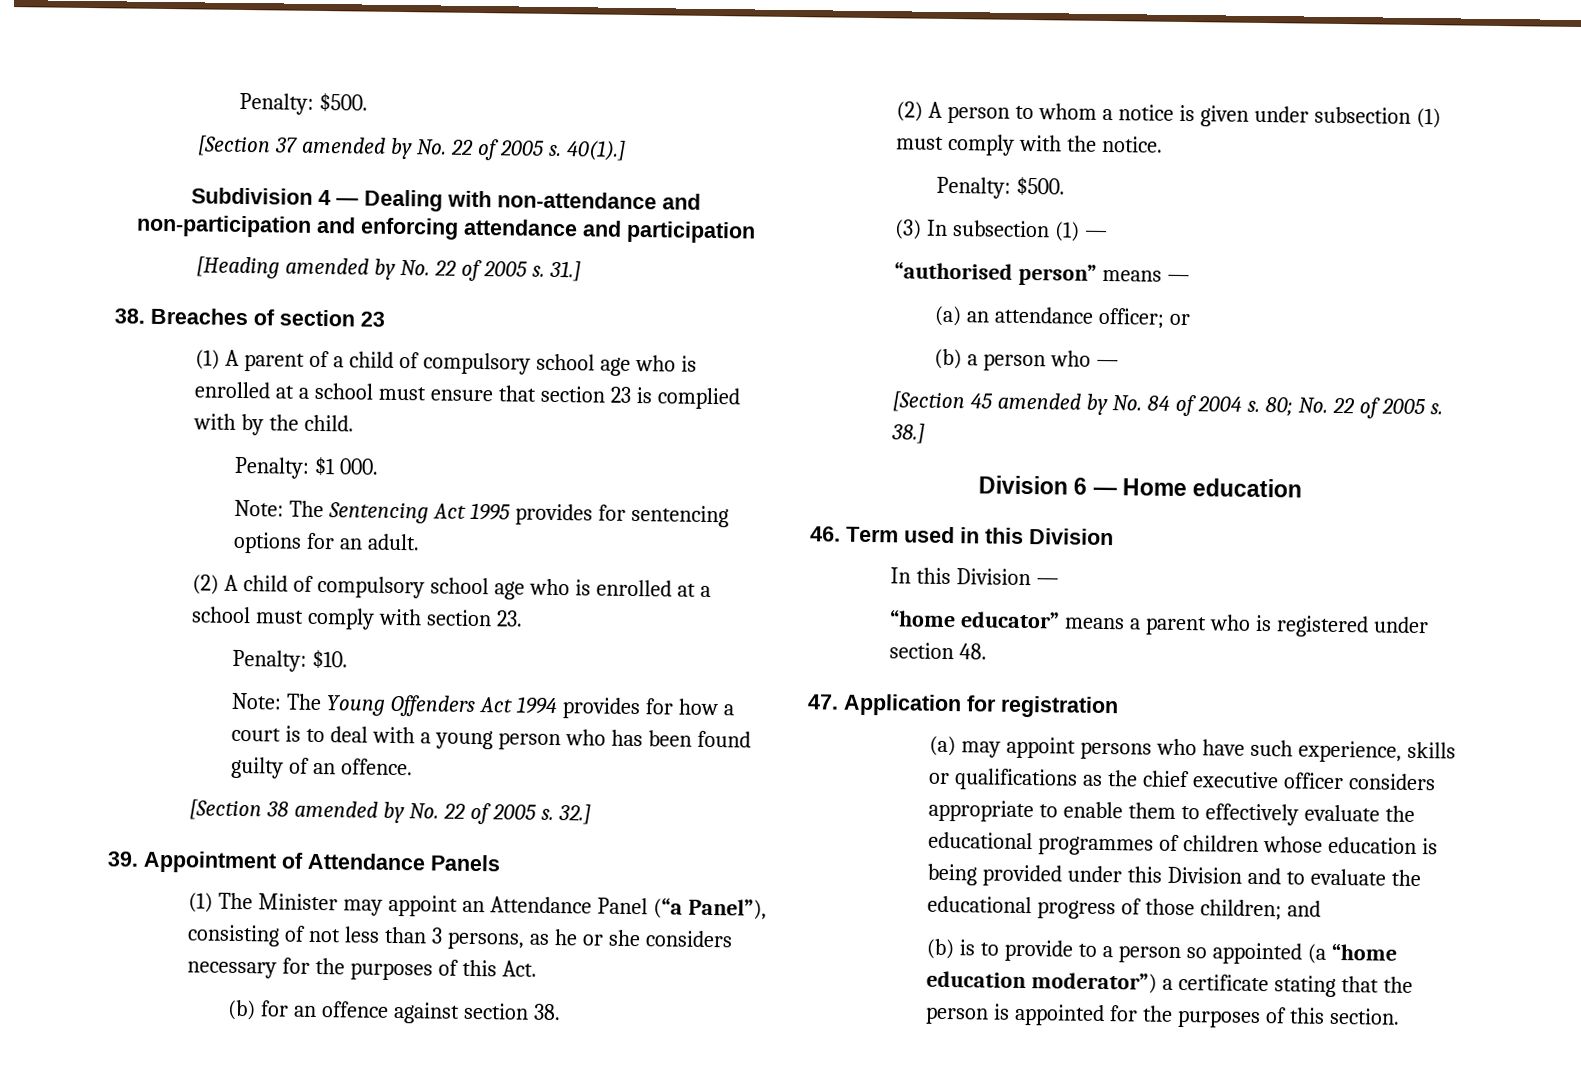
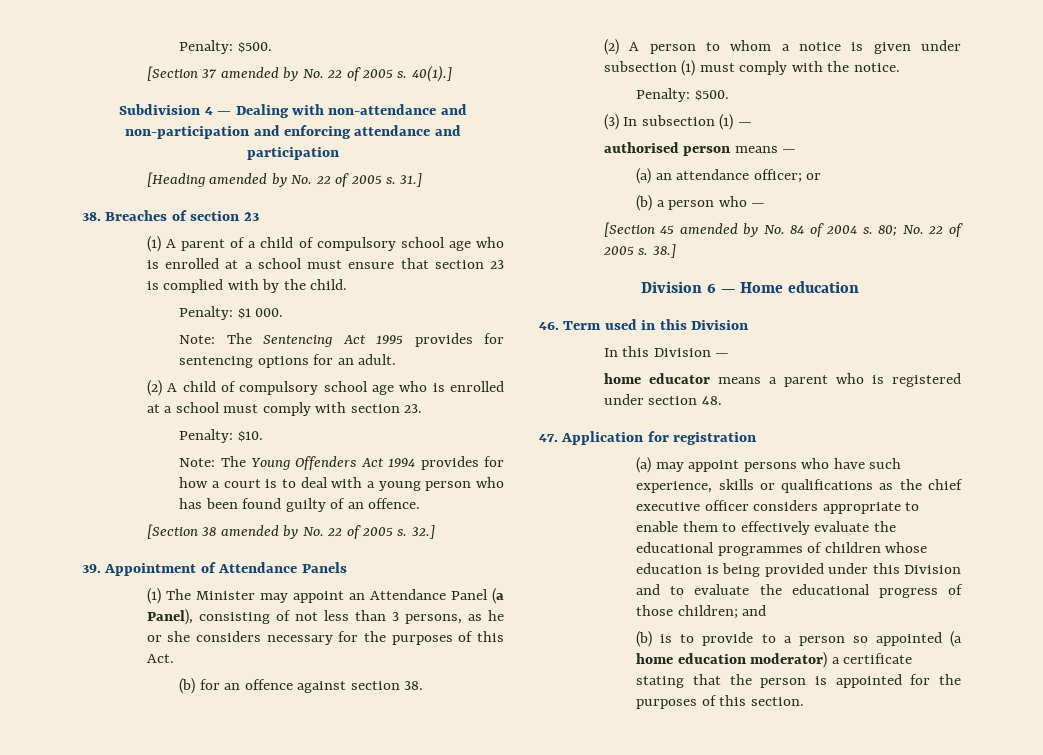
[653,897,767,920] (“a Panel”), -> [492,588,505,604] [146,609,193,625] (a Panel),
[894,261,1098,286] “authorised person” -> [603,142,731,156] authorised person
[889,609,1061,629] “home educator” -> [603,373,710,384] home educator
[1330,942,1397,961] [926,970,1158,994] “home education moderator”) -> [636,652,828,668] home education moderator)

